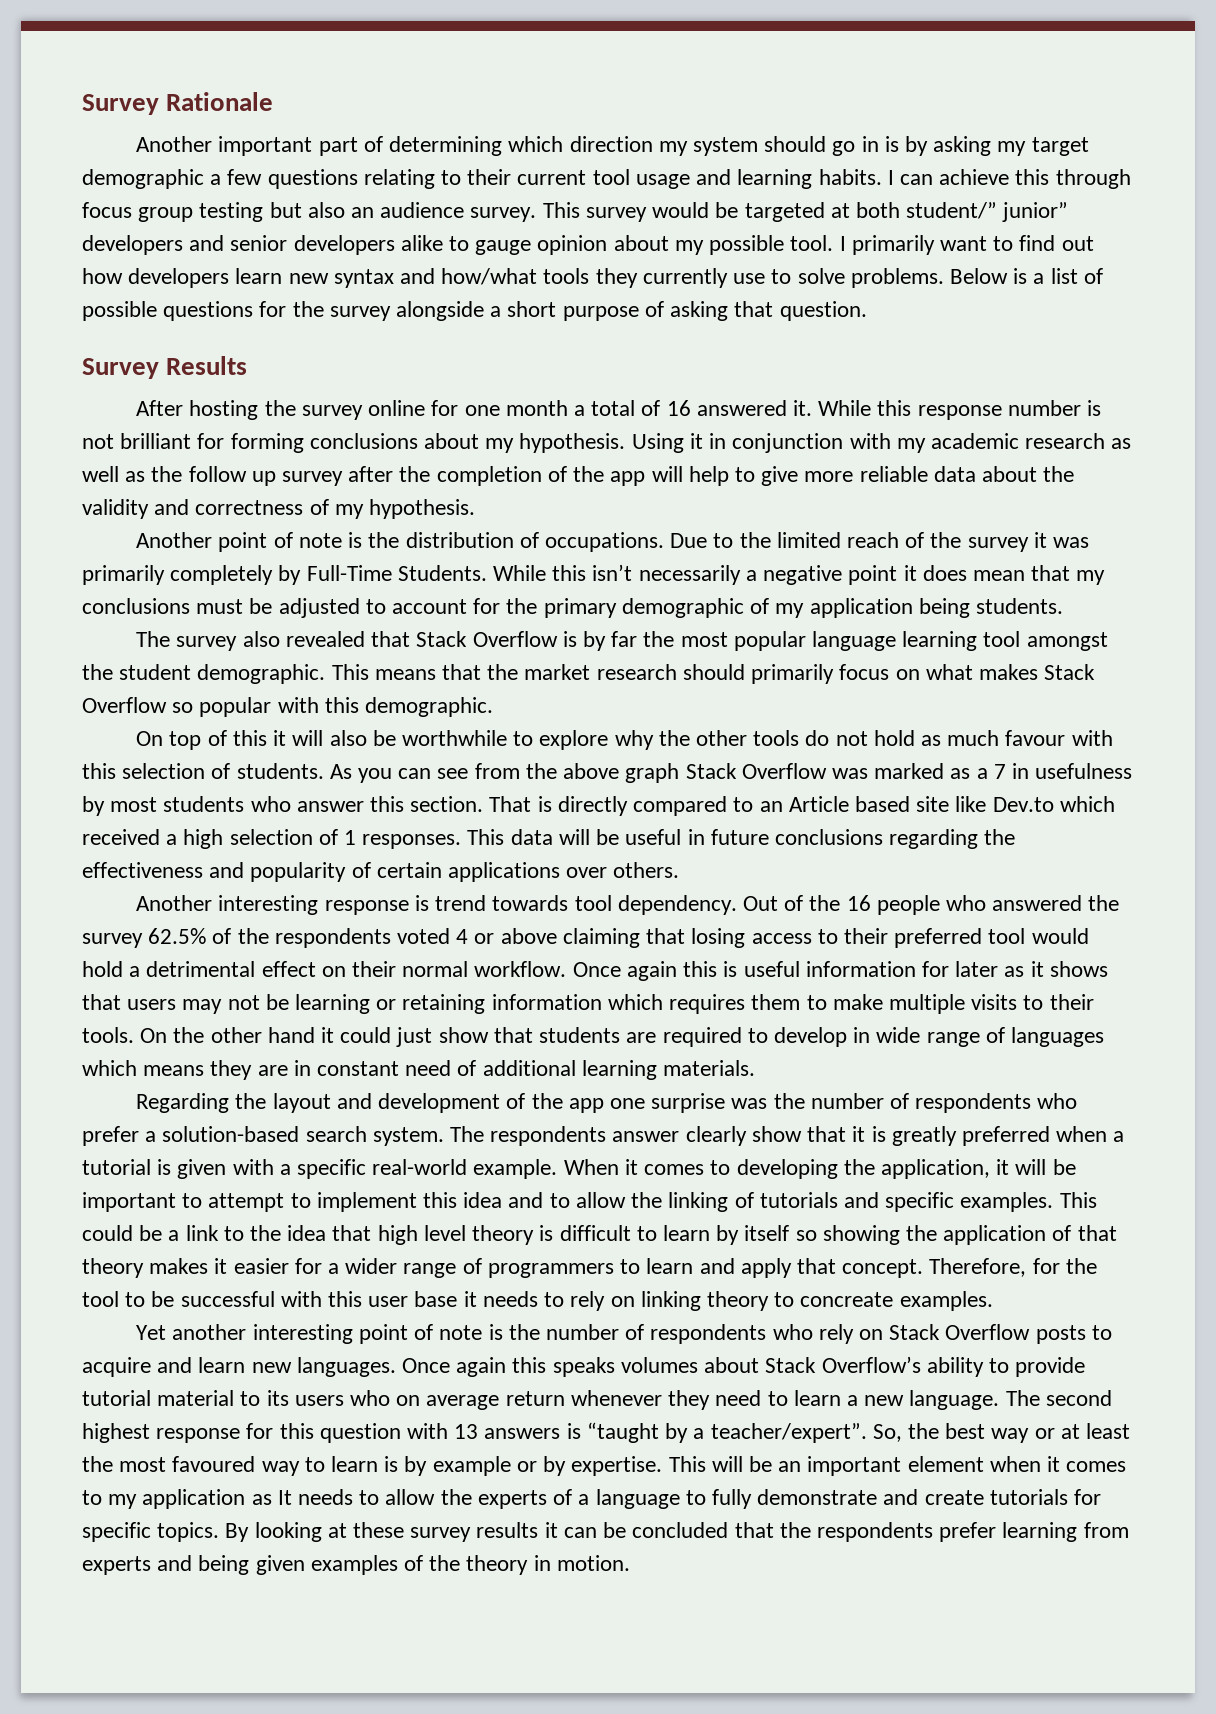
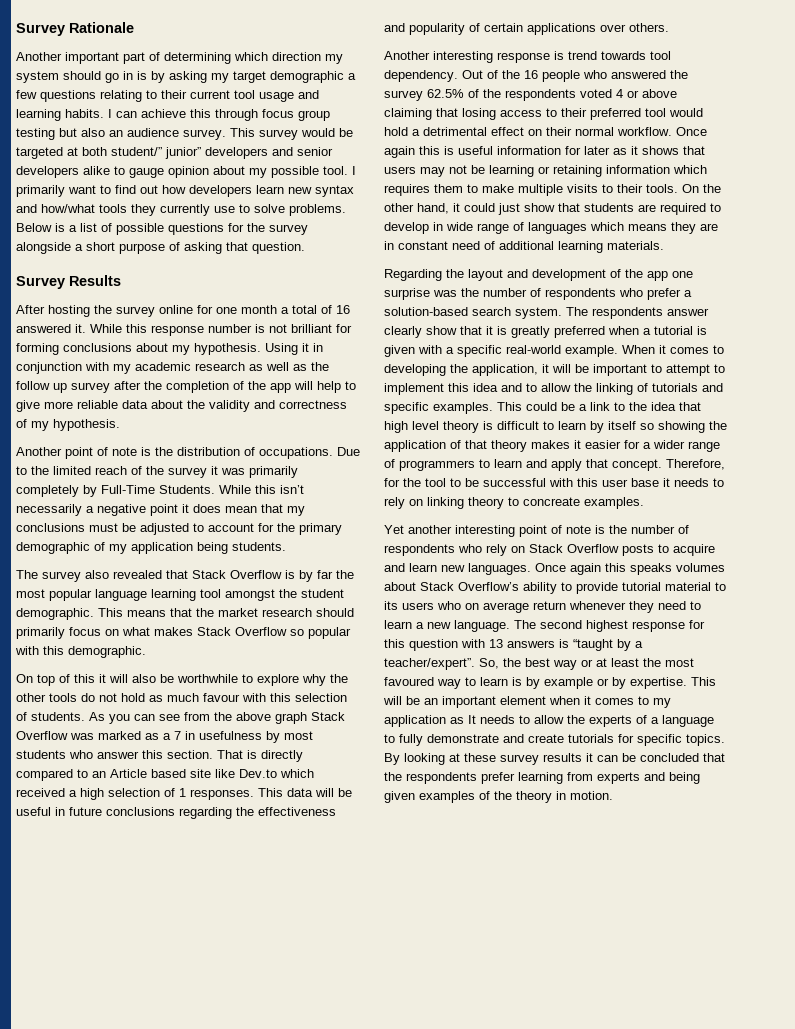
[267,1027,315,1043] hand -> [417,203,449,214] hand,

